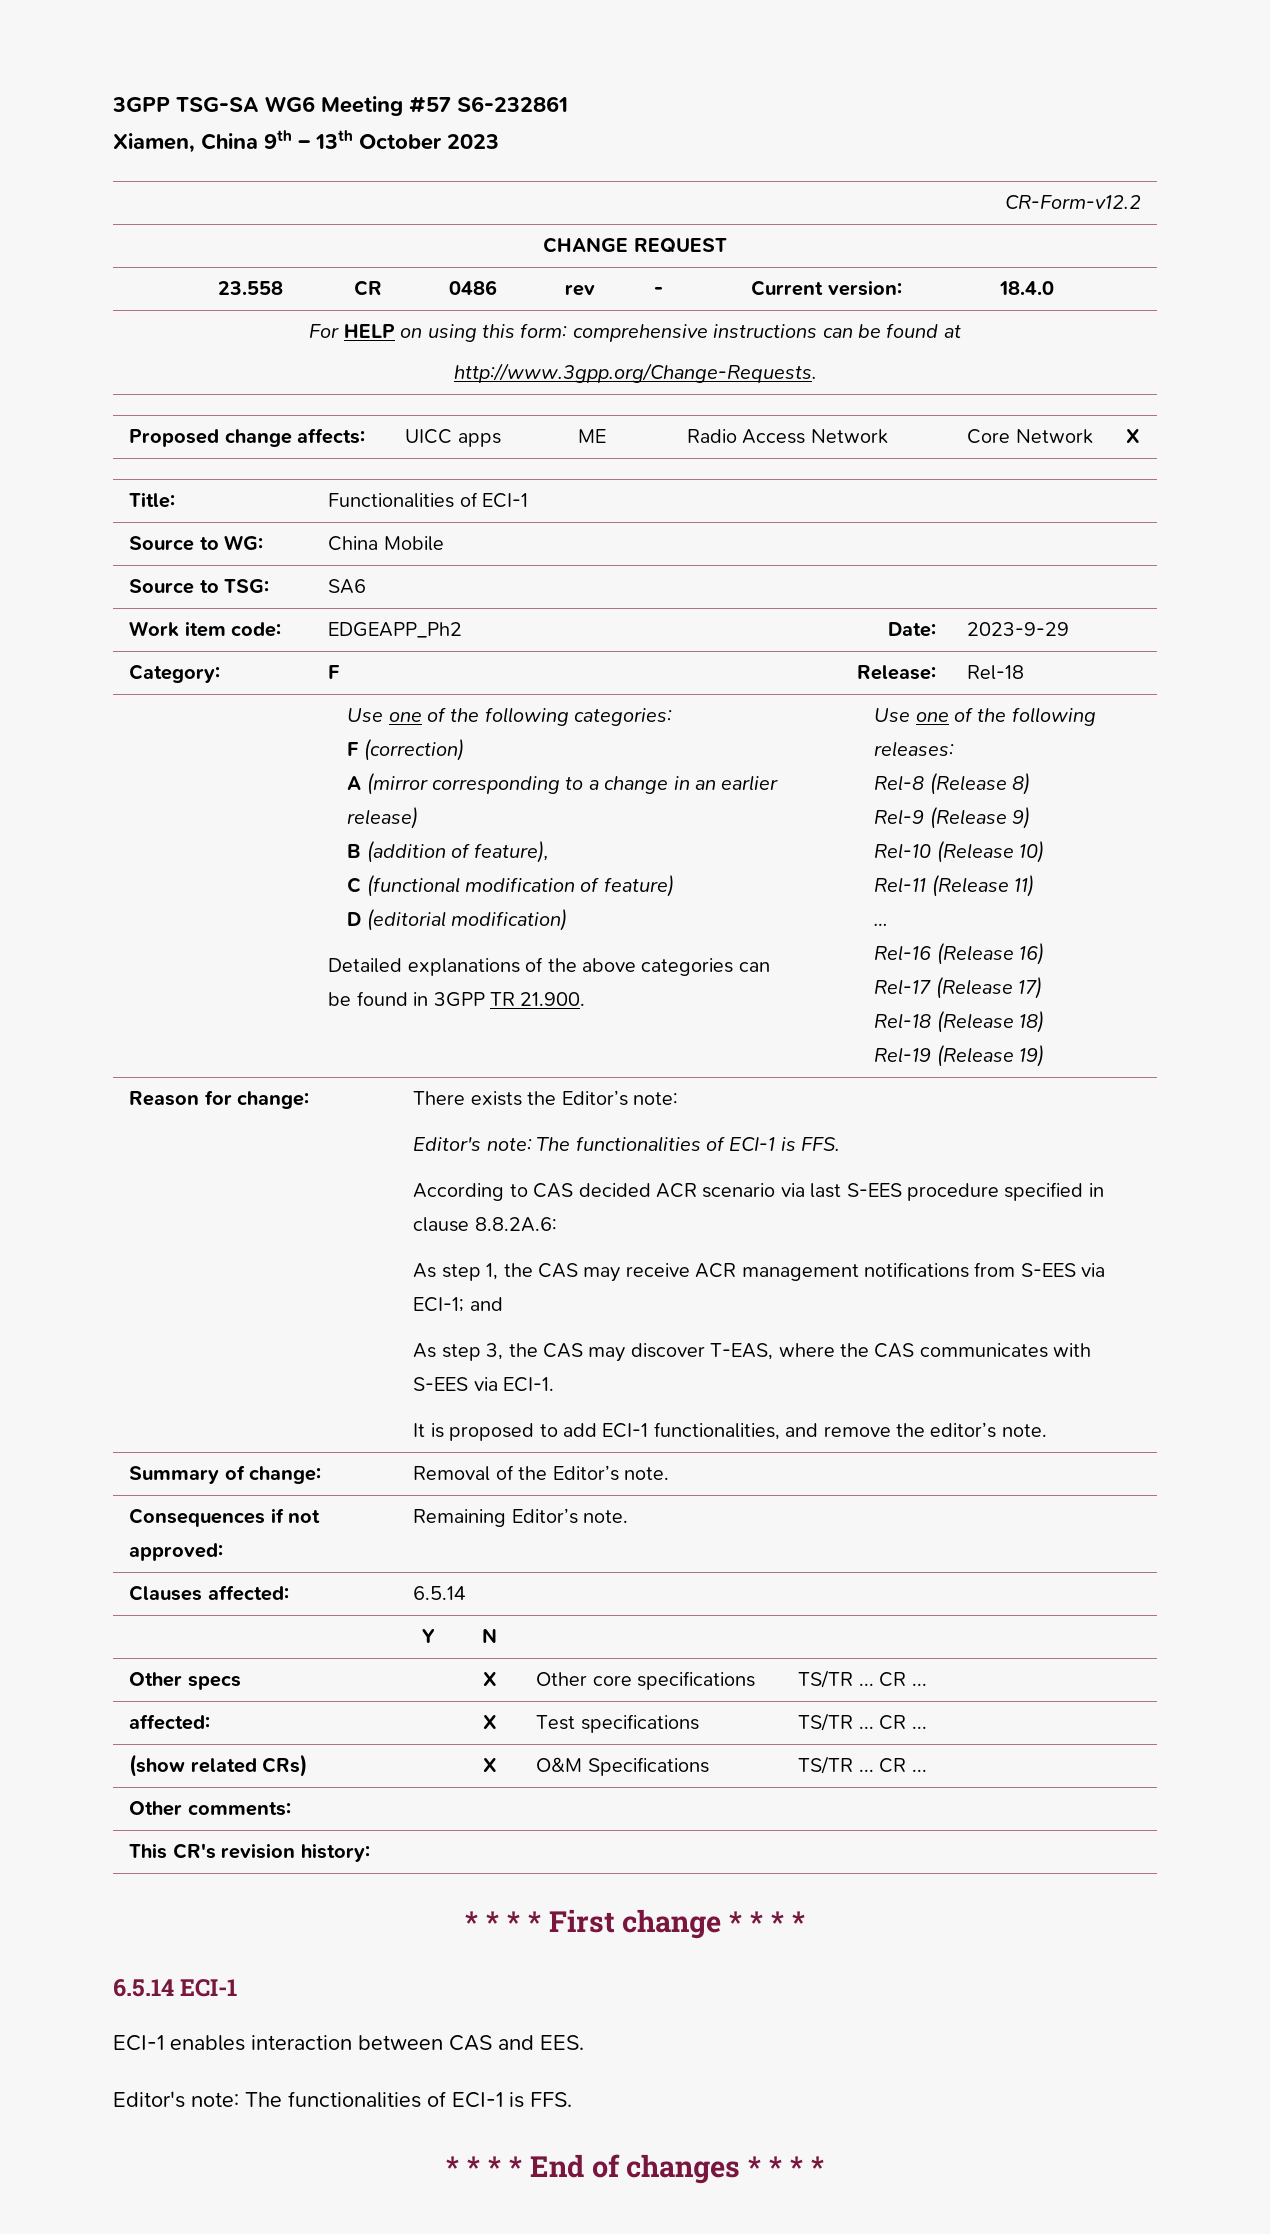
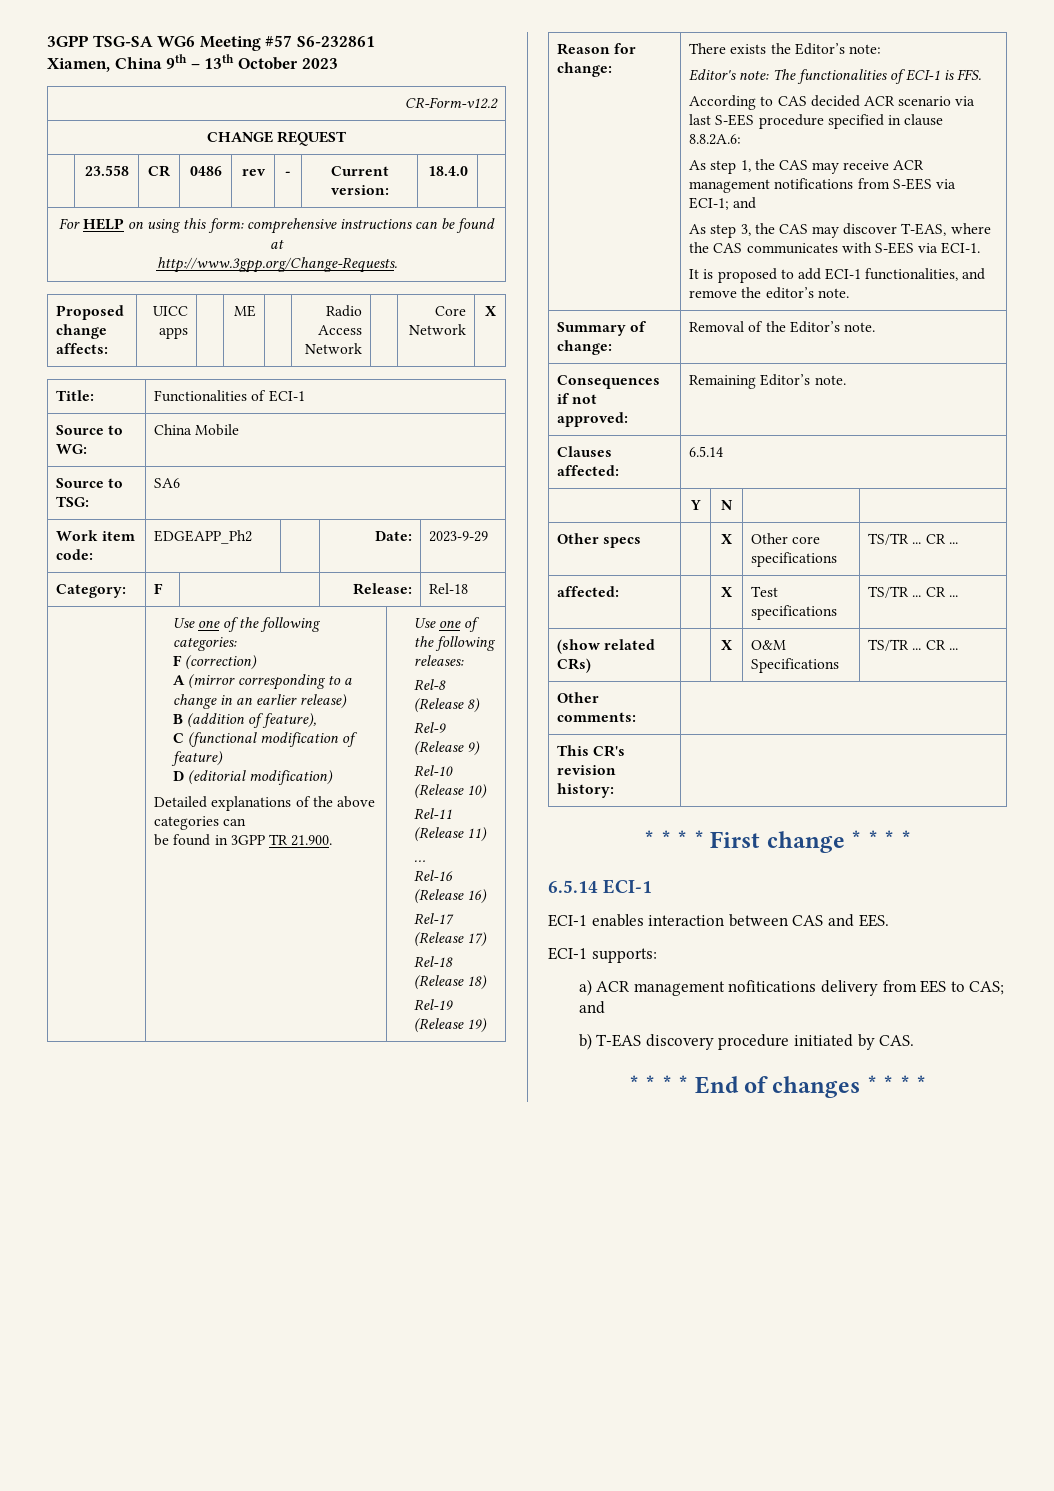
[113,2091,572,2108] Editor's note: The functionalities of ECI-1 is FFS. -> [548,947,657,963] [578,979,1005,996] [578,1001,605,1014] [578,1033,915,1050] ECI-1 supports: // a) ACR management nofitications delivery from EES to CAS; and // b) T-EAS discovery procedure initiated by CAS.

